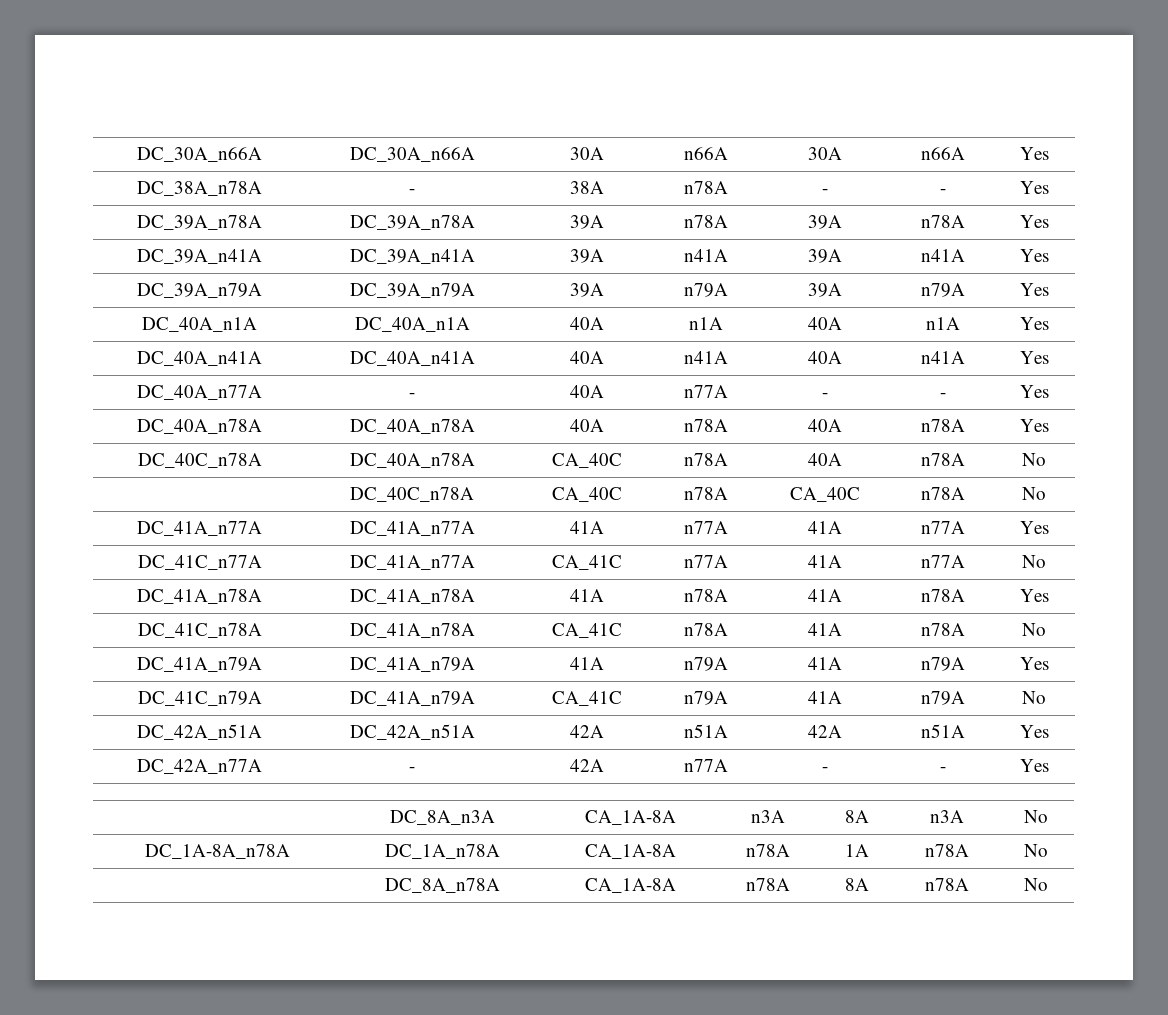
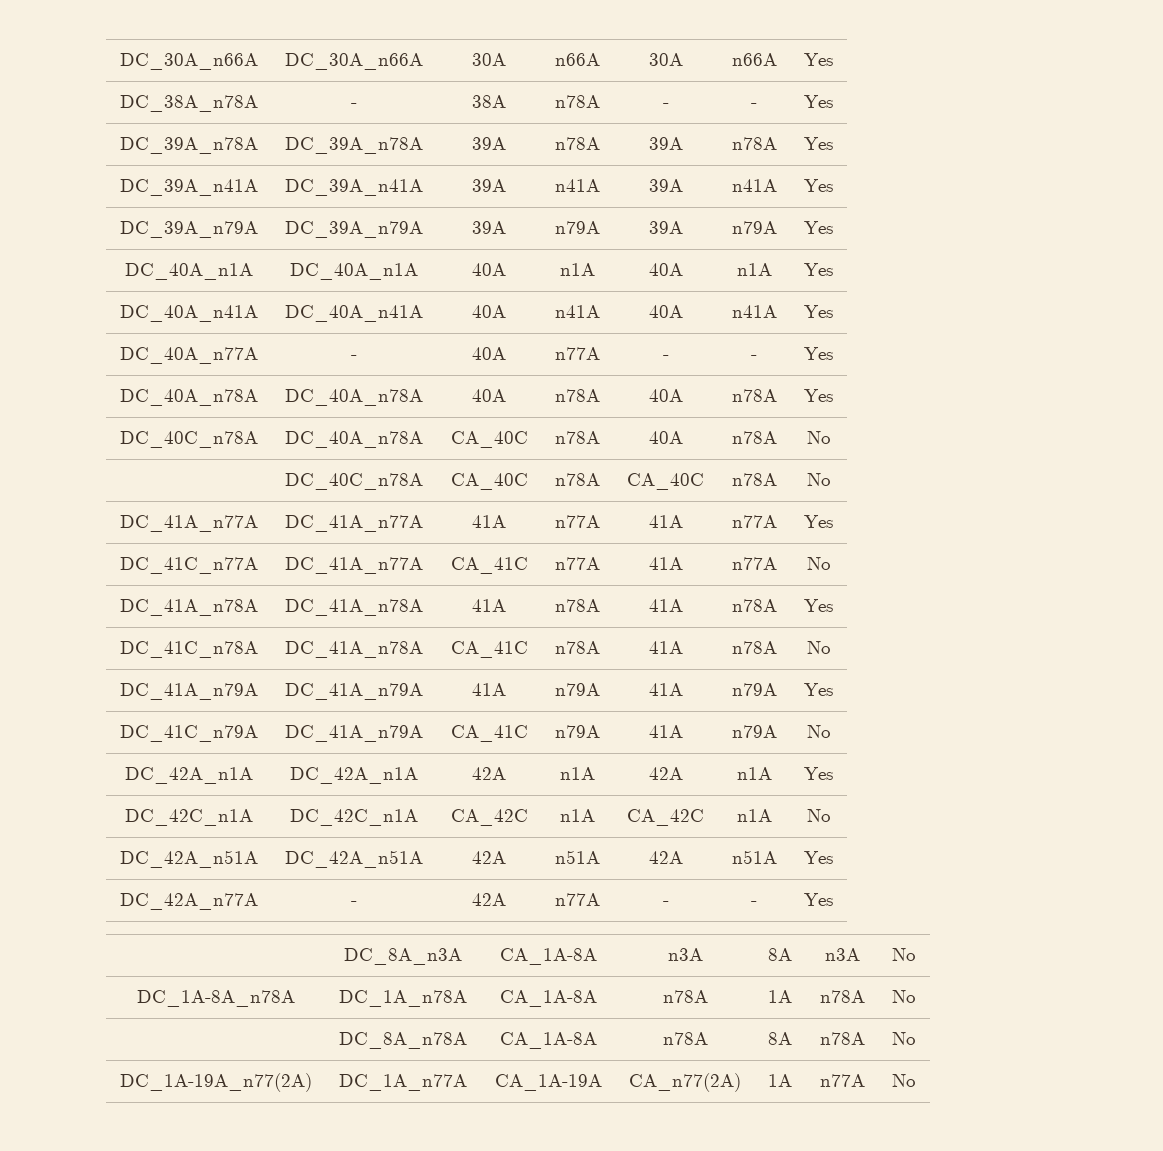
(1046, 697) none -> [125,767,253,784] [290,767,418,784] [471,767,506,780] [560,767,595,780] [648,767,683,780] [736,767,772,780] [804,767,833,780] [125,809,253,826] [290,809,418,826] [450,809,528,826] [560,809,595,822] [627,809,704,826] [736,809,772,822] [806,809,831,822] // DC_42A_n1A | DC_42A_n1A | 42A | n1A | 42A | n1A | Yes // DC_42C_n1A | DC_42C_n1A | CA_42C | n1A | CA_42C | n1A | No
(1048, 884) none -> [120,1073,312,1092] [339,1074,467,1091] [494,1074,602,1091] [629,1073,741,1092] [768,1074,792,1087] [819,1074,865,1087] [892,1074,916,1087] // DC_1A-19A_n77(2A) | DC_1A_n77A | CA_1A-19A | CA_n77(2A) | 1A | n77A | No

